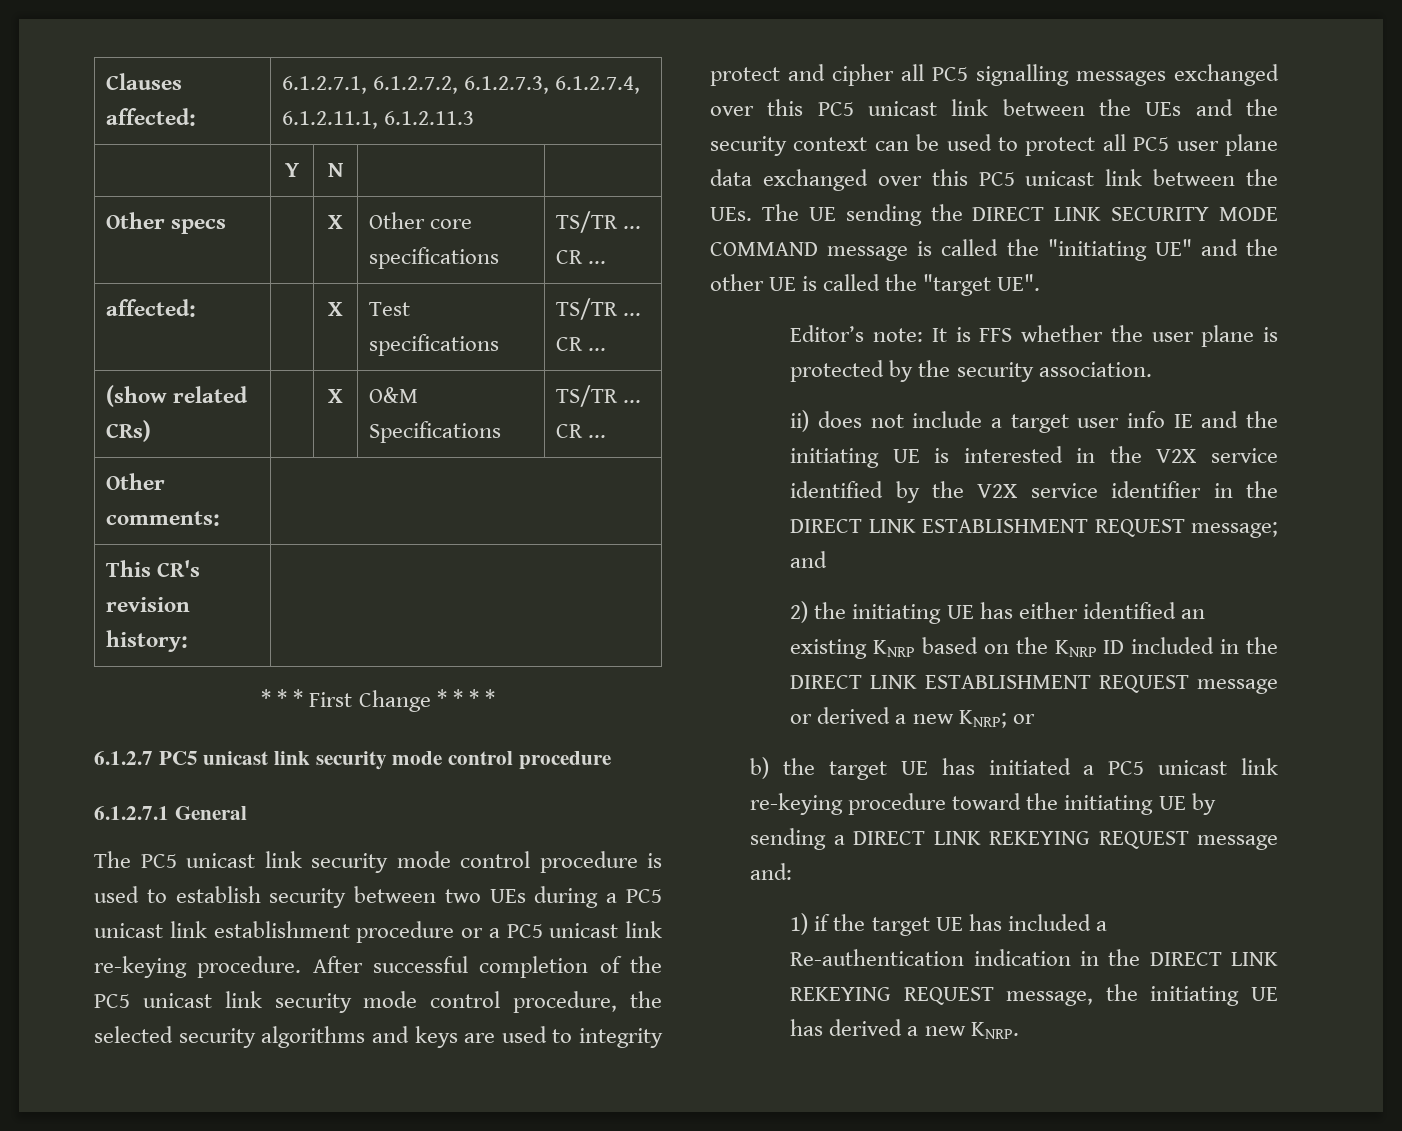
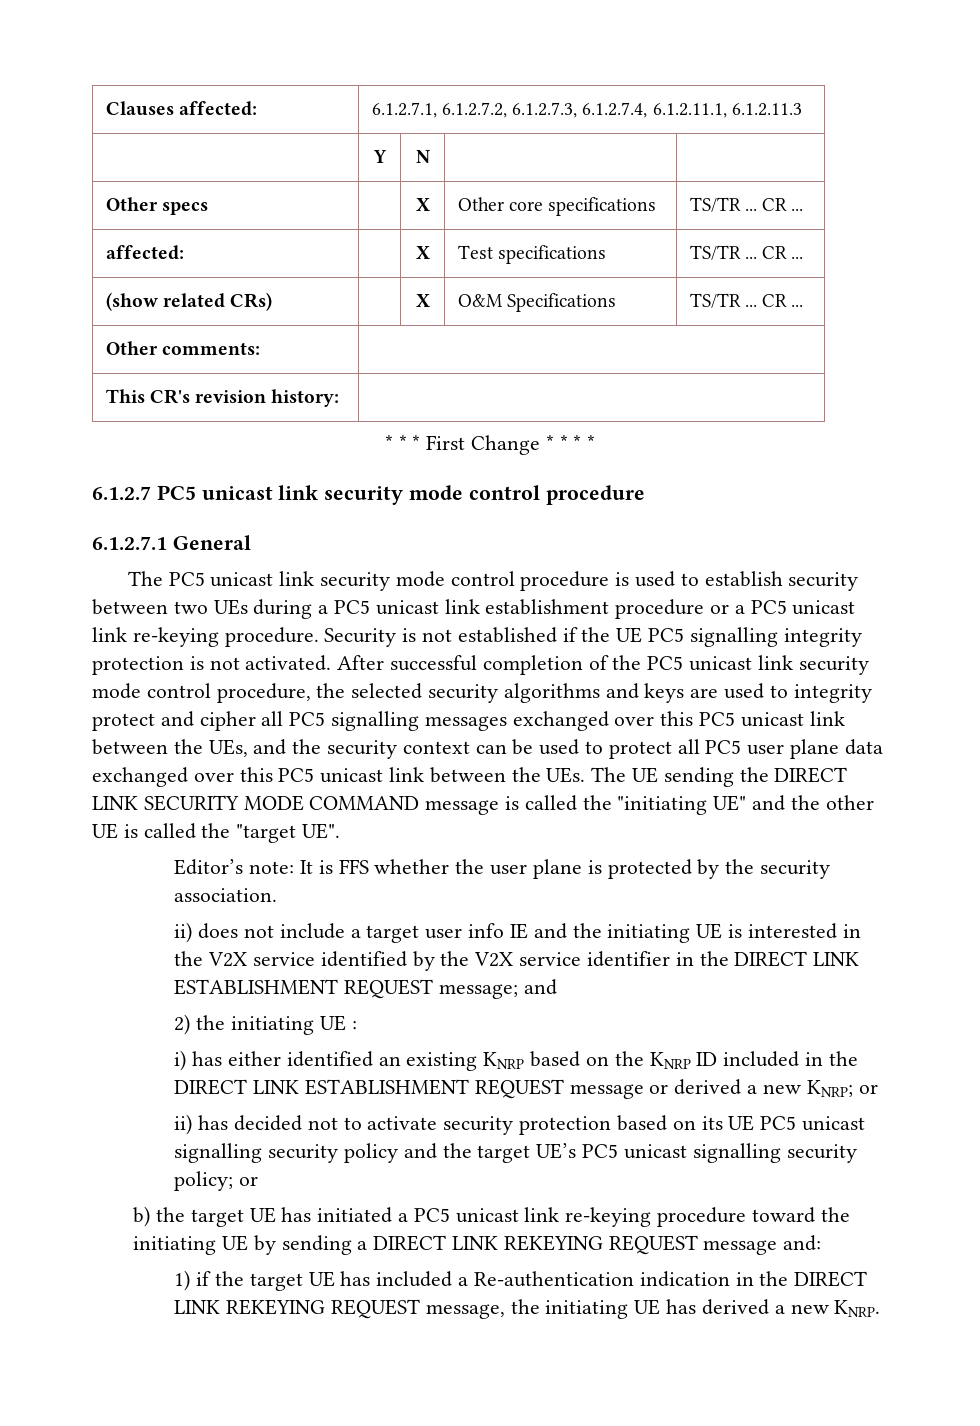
(302, 967) none -> [324,627,862,647] [92,655,332,675] Security is not established if the UE PC5 signalling integrity protection is not activated.
[1145,102,1182,116] UEs -> [208,739,248,757] UEs,
(974, 612) none -> [351,1021,357,1030] [174,1050,187,1071] : // i)
(1035, 719) none -> [174,1114,865,1135] [174,1143,857,1163] [174,1171,259,1191] // ii) has decided not to activate security protection based on its UE PC5 unicast signalling security policy and the target UE’s PC5 unicast signalling security policy; or

